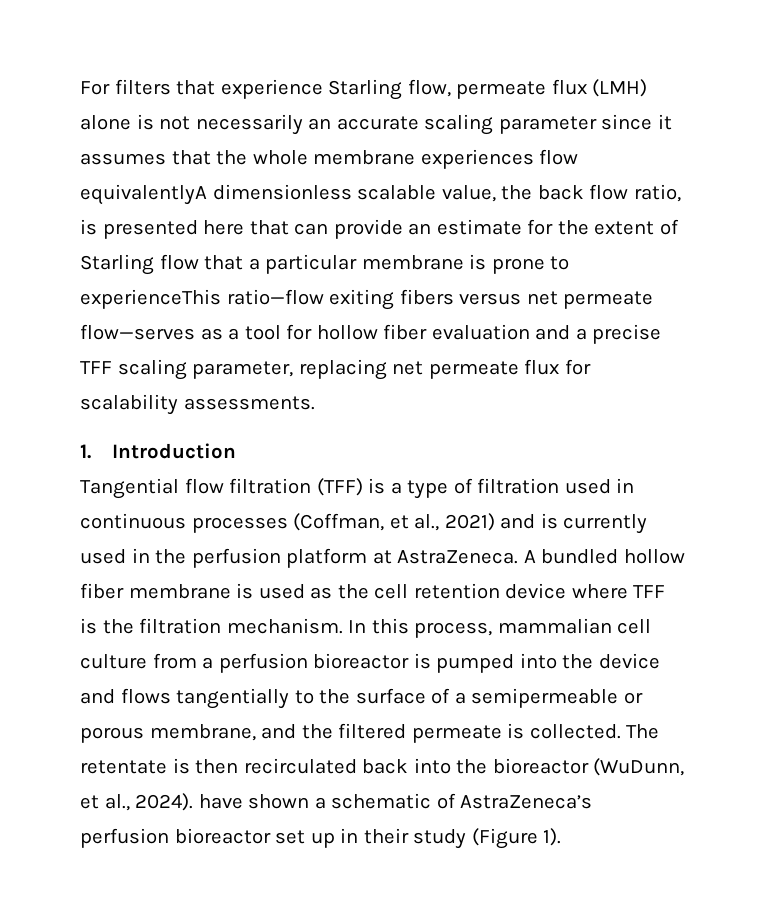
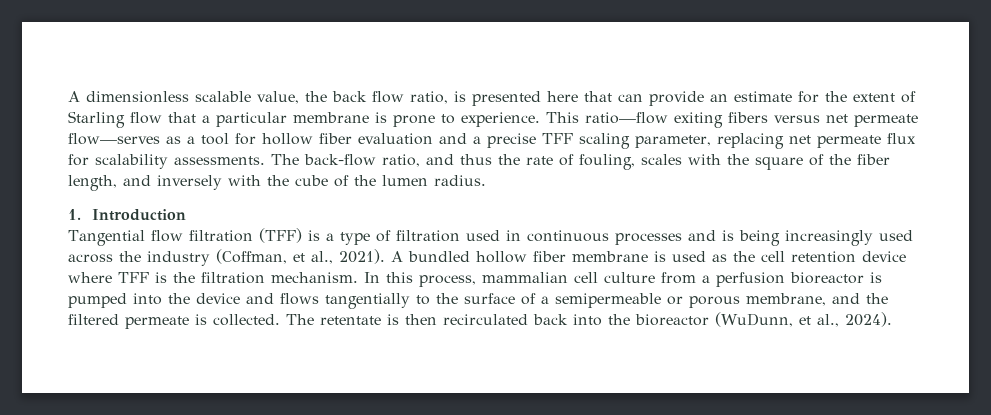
[80,79,648,100] [80,114,672,135] [80,149,579,169] [80,184,207,205] For filters that experience Starling flow, permeate flux (LMH) alone is not necessarily an accurate scaling parameter since it assumes that the whole membrane experiences flow equivalentlyA -> [68,91,80,102] A
[80,289,221,309] experienceThis -> [461,112,579,127] experience. This
(315, 403) none -> [271,154,890,170] [68,175,486,191] The back-flow ratio, and thus the rate of fouling, scales with the square of the fiber length, and inversely with the cube of the lumen radius.
[293,513,648,534] [80,548,519,568] (Coffman, et al., 2021) and is currently used in the perfusion platform at AstraZeneca. -> [687,230,913,246] [68,249,385,266] and is being increasingly used across the industry (Coffman, et al., 2021).
[198,793,593,809] [80,828,562,849] have shown a schematic of AstraZeneca’s perfusion bioreactor set up in their study (Figure 1). -> (892, 319) none

